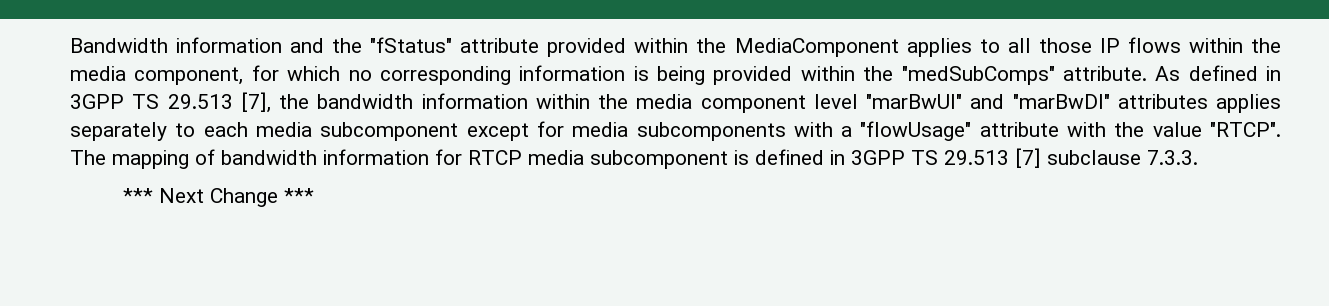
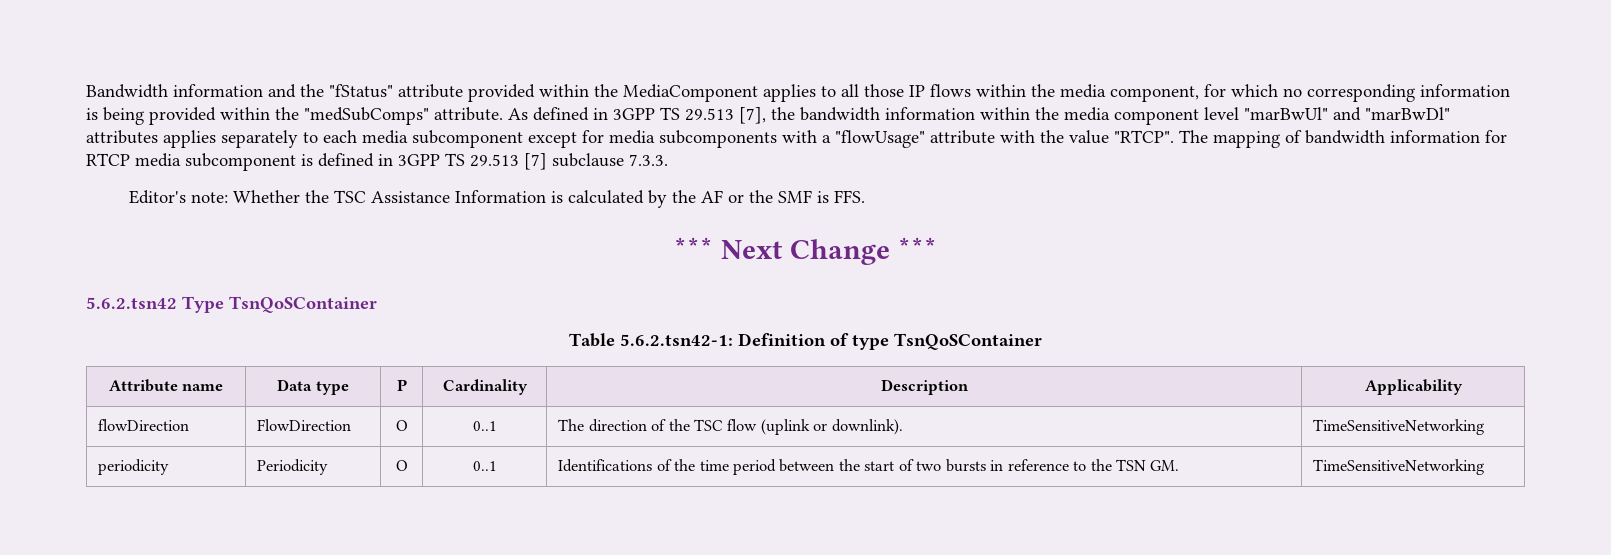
[123,188,315,207] *** Next Change *** -> [128,190,865,208] [674,237,937,265] [86,296,377,313] [569,333,1042,350] [108,379,224,392] [277,379,349,395] [396,379,407,391] [442,379,528,395] [880,379,969,395] [1364,379,1463,395] [98,419,190,431] [257,419,352,431] [395,420,408,431] [472,421,497,431] [558,419,903,435] [1313,419,1485,435] [98,459,170,475] [257,459,329,475] [395,460,408,471] [472,461,497,471] [558,459,1180,475] [1313,459,1485,475] Editor's note: Whether the TSC Assistance Information is calculated by the AF or the SMF is FFS. // *** Next Change *** // 5.6.2.tsn42 Type TsnQoSContainer // Table 5.6.2.tsn42-1: Definition of type TsnQoSContainer // Attribute name | Data type | P | Cardinality | Description | Applicability // flowDirection | FlowDirection | O | 0..1 | The direction of the TSC flow (uplink or downlink). | TimeSensitiveNetworking // periodicity | Periodicity | O | 0..1 | Identifications of the time period between the start of two bursts in reference to the TSN GM. | TimeSensitiveNetworking

